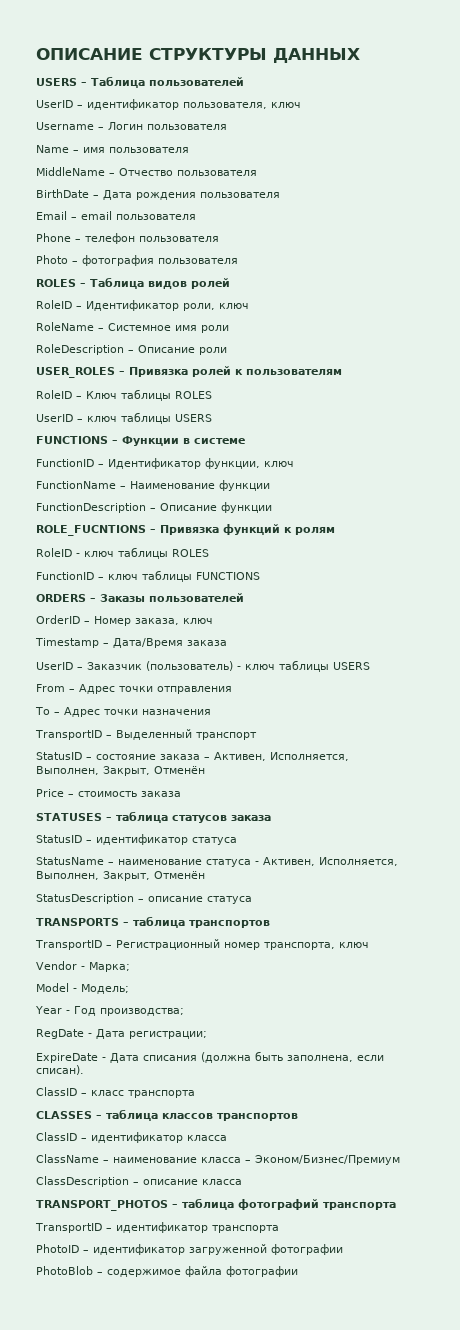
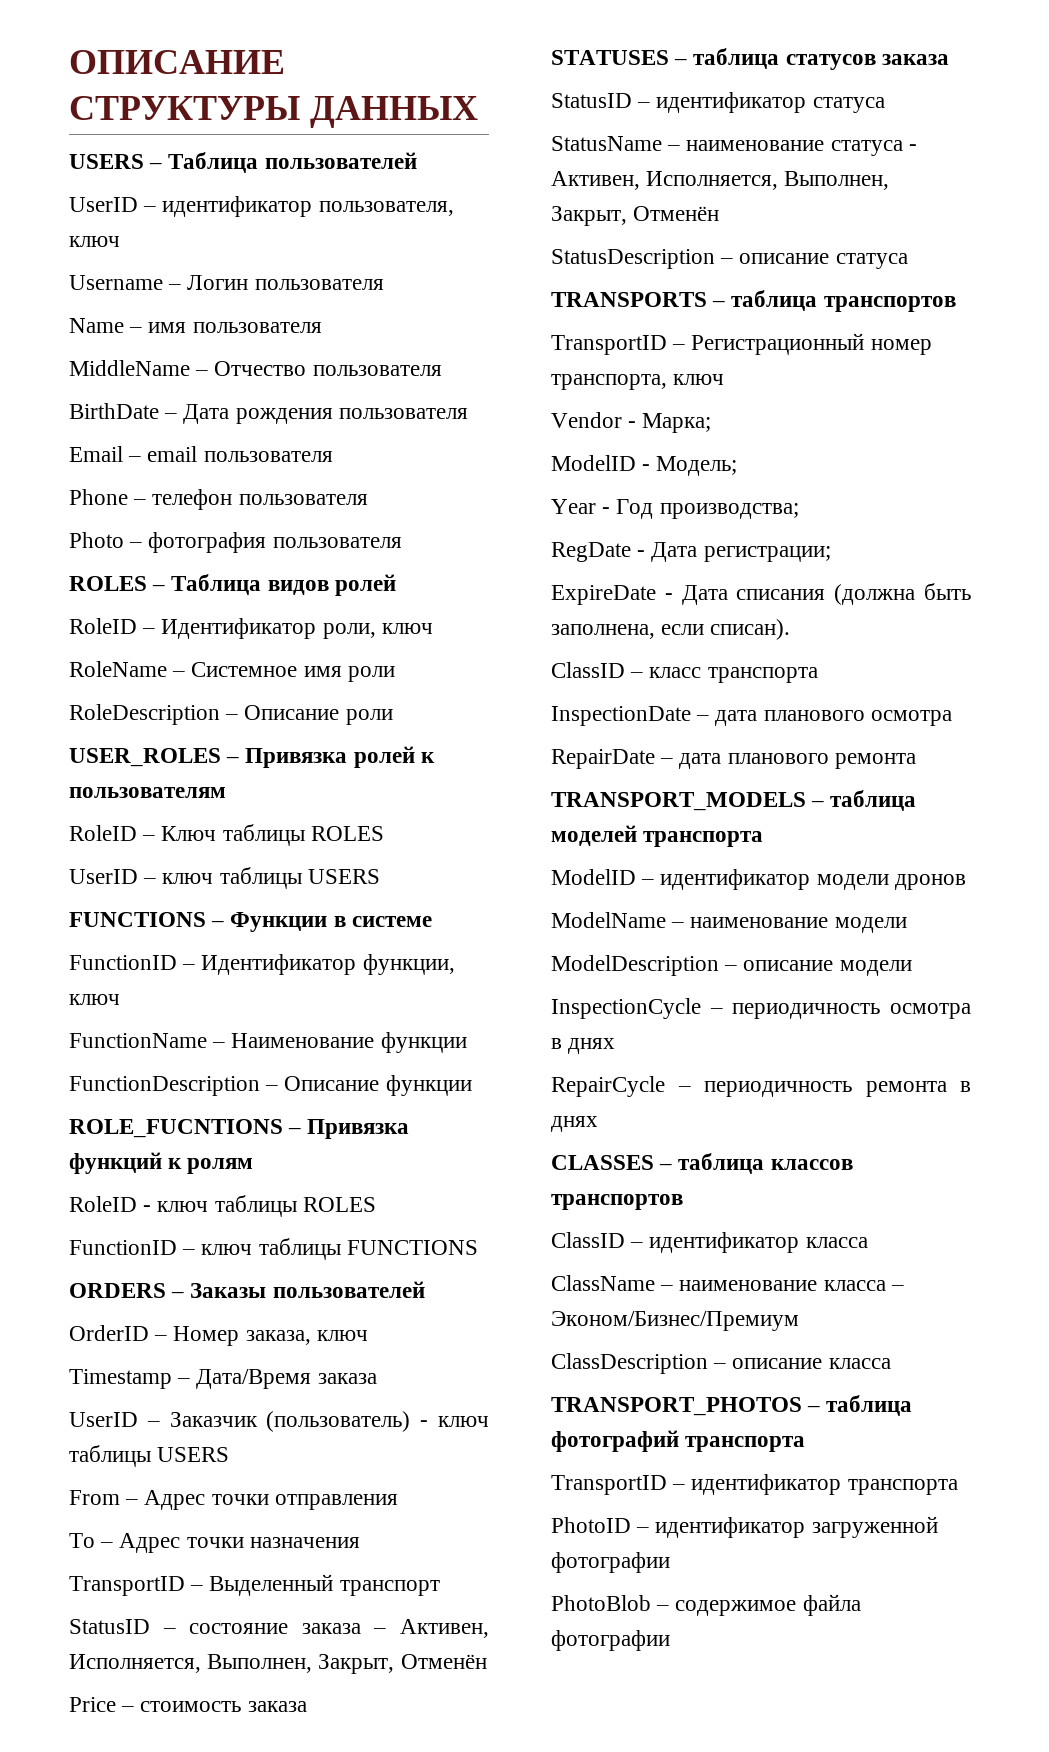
[36,983,69,992] Model -> [551,455,636,471] ModelID
(195, 1094) none -> [551,706,952,726] [551,749,916,769] [551,790,917,811] [551,825,764,847] [551,869,966,890] [551,912,907,933] [551,955,912,976] [551,998,971,1019] [551,1038,616,1054] [551,1076,971,1097] [551,1116,598,1132] // InspectionDate – дата планового осмотра // RepairDate – дата планового ремонта // TRANSPORT_MODELS – таблица моделей транспорта // ModelID – идентификатор модели дронов // ModelName – наименование модели // ModelDescription – описание модели // InspectionCycle – периодичность осмотра в днях // RepairCycle – периодичность ремонта в днях

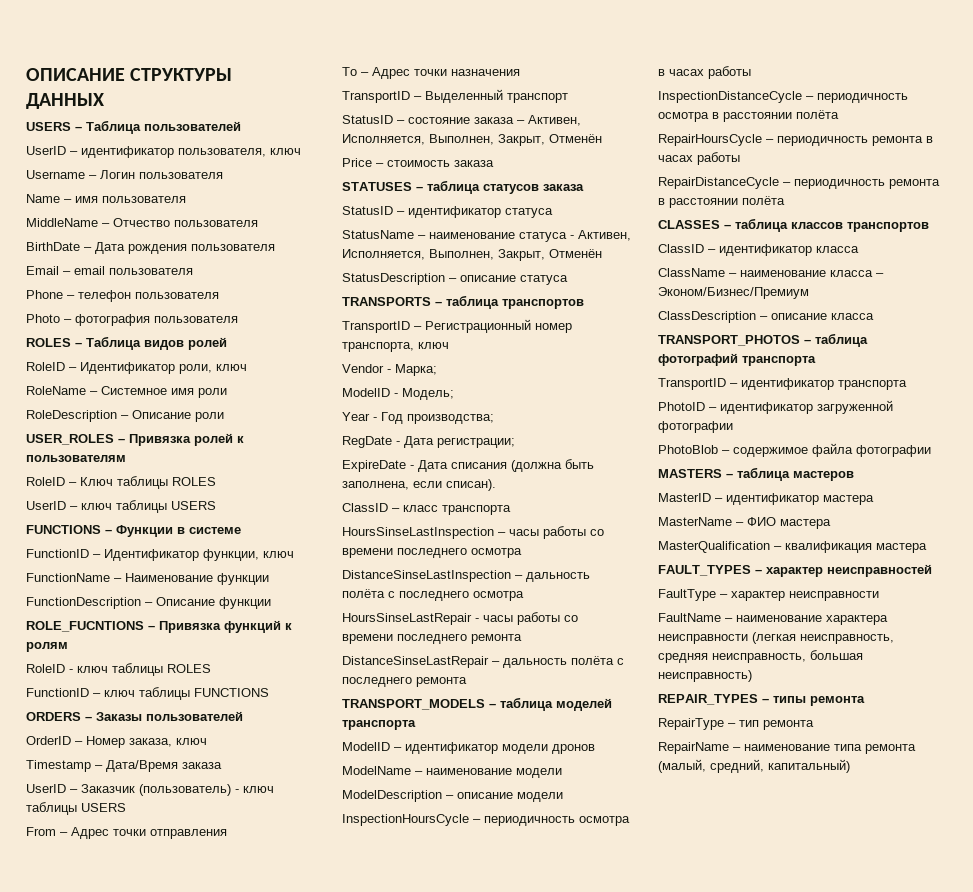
[551,706,952,726] [551,749,829,769] InspectionDate – дата планового осмотра // RepairDate – дата планового -> [342,526,604,539] [342,548,522,558] [342,570,590,582] [342,589,524,601] [342,612,578,625] [342,634,522,644] [342,656,624,668] [342,677,412,687] HoursSinseLastInspection – часы работы со времени последнего осмотра // DistanceSinseLastInspection – дальность полёта с последнего осмотра // HoursSinseLastRepair - часы работы со времени последнего ремонта // DistanceSinseLastRepair – дальность полёта с последнего
[551,998,971,1019] [551,1038,616,1054] [551,1076,971,1097] [551,1116,598,1132] InspectionCycle – периодичность осмотра в днях // RepairCycle – периодичность ремонта в днях -> [342,814,630,826] [658,66,751,79] [658,91,908,103] [658,110,839,122] [658,134,933,146] [658,152,740,165] [658,177,940,189] [658,196,785,208] InspectionHoursCycle – периодичность осмотра в часах работы // InspectionDistanceCycle – периодичность осмотра в расстоянии полёта // RepairHoursCycle – периодичность ремонта в часах работы // RepairDistanceCycle – периодичность ремонта в расстоянии полёта
(670, 1640) none -> [658,467,854,481] [658,493,874,505] [658,517,831,529] [658,541,927,553] [658,564,932,577] [658,589,879,601] [658,613,888,625] [658,632,894,644] [658,650,863,663] [658,670,752,682] [658,694,865,706] [658,718,814,730] [658,742,916,754] [658,759,850,773] // MASTERS – таблица мастеров // MasterID – идентификатор мастера // MasterName – ФИО мастера // MasterQualification – квалификация мастера // FAULT_TYPES – характер неисправностей // FaultType – характер неисправности // FaultName – наименование характера неисправности (легкая неисправность, средняя неисправность, большая неисправность) // REPAIR_TYPES – типы ремонта // RepairType – тип ремонта // RepairName – наименование типа ремонта (малый, средний, капитальный)

